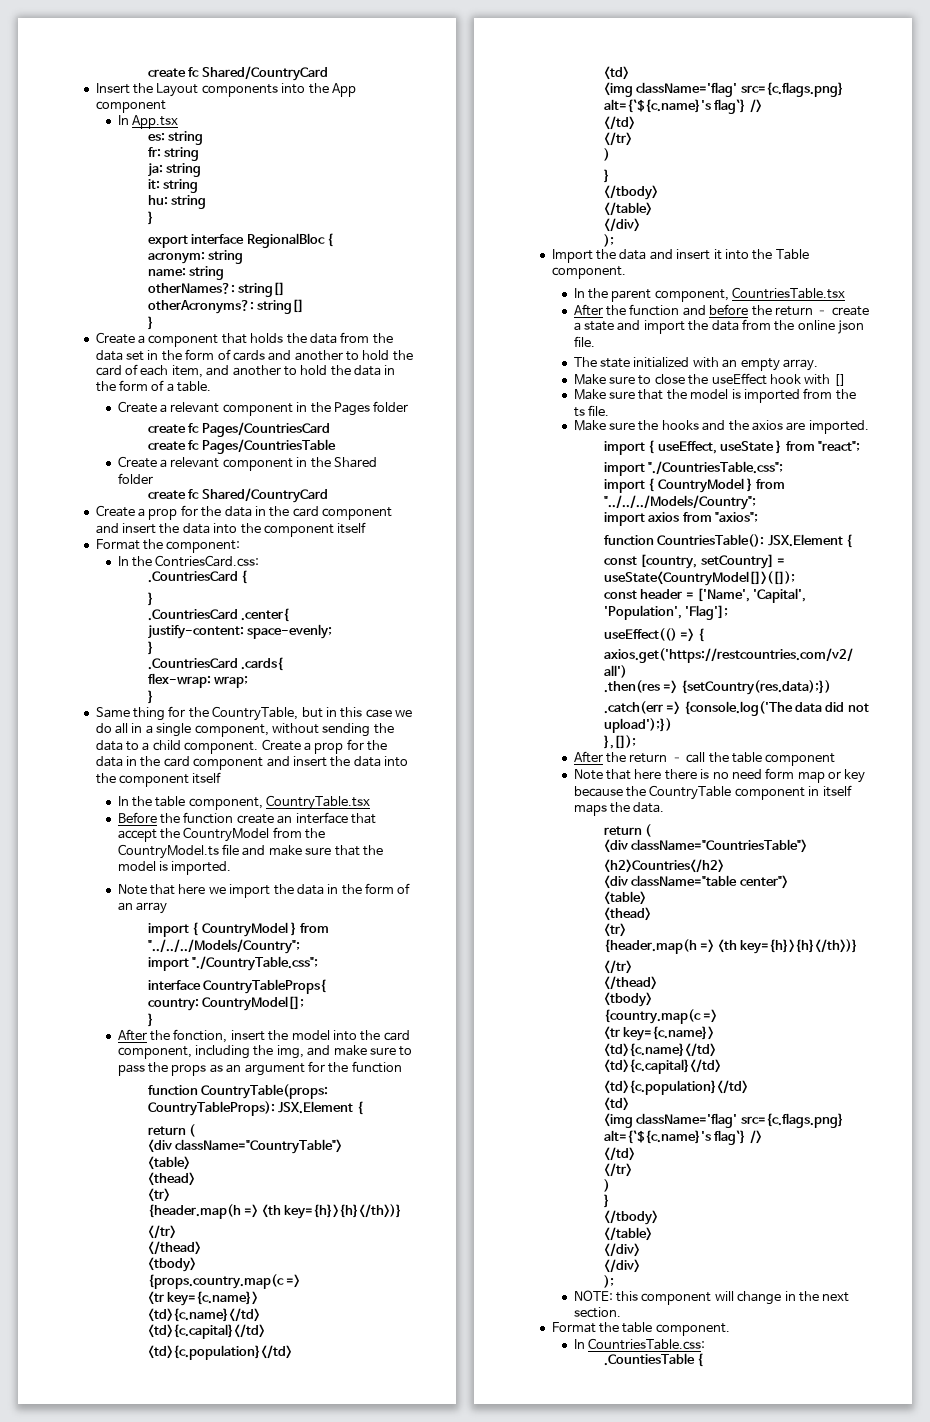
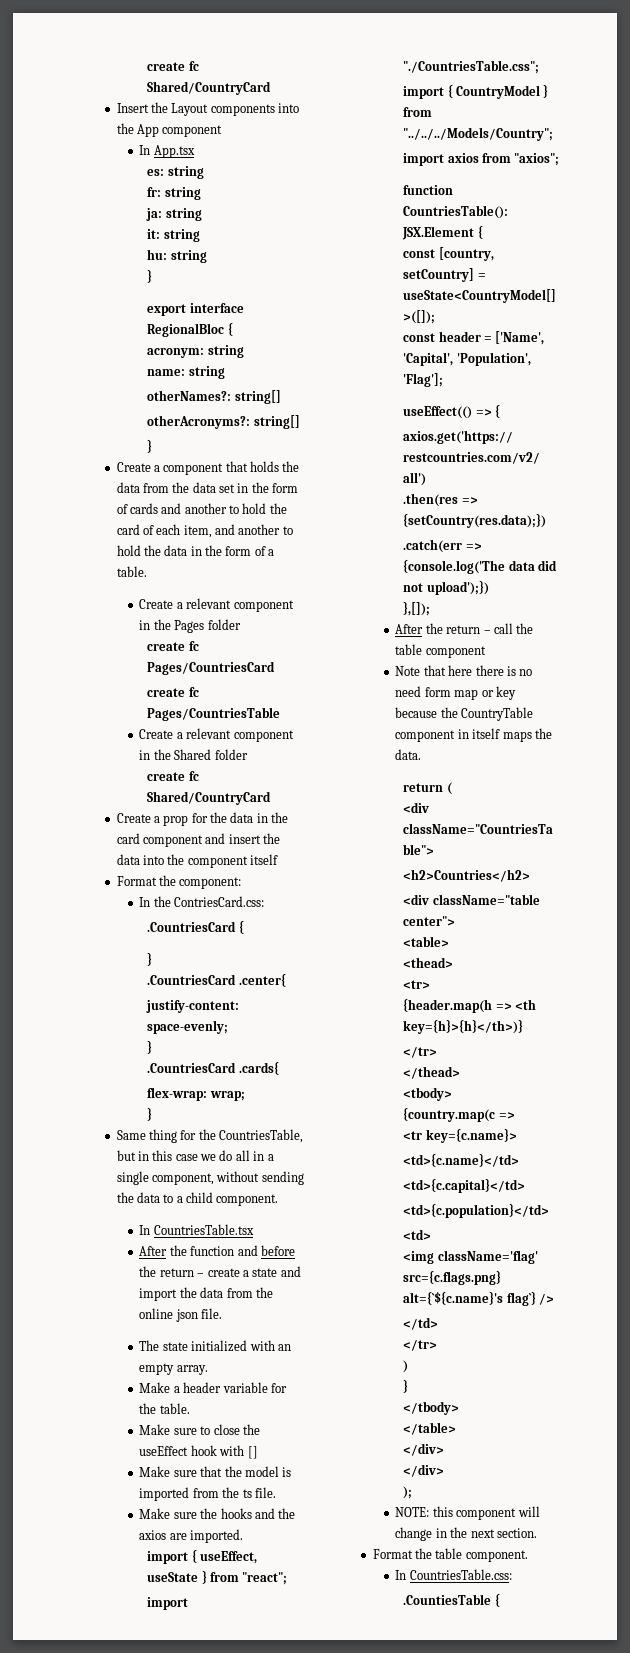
[212,706,299,721] CountryTable, -> [219,1129,304,1143] CountriesTable,
[261,739,388,754] [95,756,409,770] [95,772,222,787] [117,795,371,810] [117,812,376,824] [117,827,326,842] [117,844,383,859] [117,861,232,875] [117,883,411,898] [117,902,168,914] [147,922,330,937] [147,939,300,954] [147,956,319,971] [147,979,327,994] [147,996,305,1011] [147,1013,154,1027] [117,1029,410,1043] [117,1045,413,1059] [117,1061,402,1076] [147,1084,329,1099] [147,1101,363,1116] [147,1124,196,1137] [147,1139,343,1154] [147,1156,190,1170] [147,1172,195,1186] [147,1188,170,1202] [147,1204,402,1219] [147,1225,176,1239] [147,1241,201,1255] [147,1257,196,1272] [147,1274,301,1289] [147,1291,259,1306] [147,1308,260,1322] [147,1324,265,1339] [147,1345,292,1360] [603,66,629,80] [603,82,844,97] [603,99,762,114] [603,116,635,130] [603,132,632,146] [603,148,610,161] [603,169,610,183] [603,185,658,200] [603,202,652,216] [603,218,640,232] [603,234,614,247] [551,249,809,263] [551,266,626,279] [573,288,729,302] Create a prop for the data in the card component and insert the data into the component itself // In the table component, CountryTable.tsx // Before the function create an interface that accept the CountryModel from the CountryModel.ts file and make sure that the model is imported. // Note that here we import the data in the form of an array // import { CountryModel } from "../../../Models/Country"; // import "./CountryTable.css"; // interface CountryTableProps{ // country: CountryModel[]; // } // After the fonction, insert the model into the card component, including the img, and make sure to pass the props as an argument for the function // function CountryTable(props: CountryTableProps): JSX.Element { // return ( // <div className="CountryTable"> // <table> // <thead> // <tr> // {header.map(h => <th key={h}>{h}</th>)} // </tr> // </thead> // <tbody> // {props.country.map(c => // <tr key={c.name}> // <td>{c.name}</td> // <td>{c.capital}</td> // <td>{c.population}</td> // <td> // <img className='flag' src={c.flags.png} alt={`${c.name}'s flag`} /> // </td> // </tr> // ) // } // </tbody> // </table> // </div> // ); // Import the data and insert it into the Table component. // In the parent component, -> [139,1225,151,1235] // In
(818, 365) none -> [139,1382,287,1393] [139,1403,190,1414] // Make a header variable for the table.

